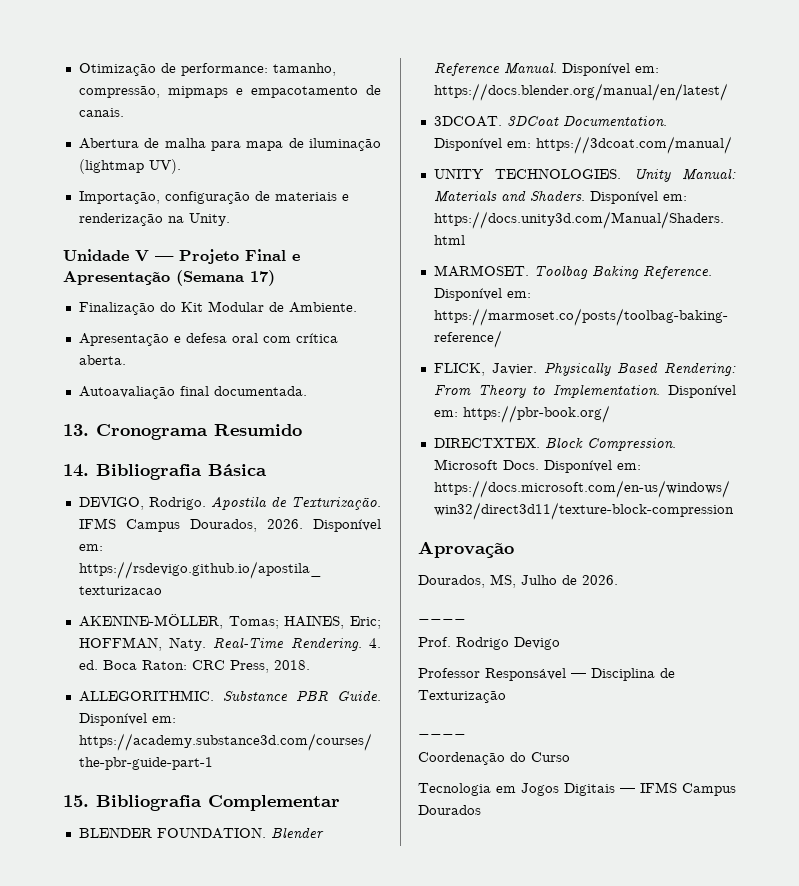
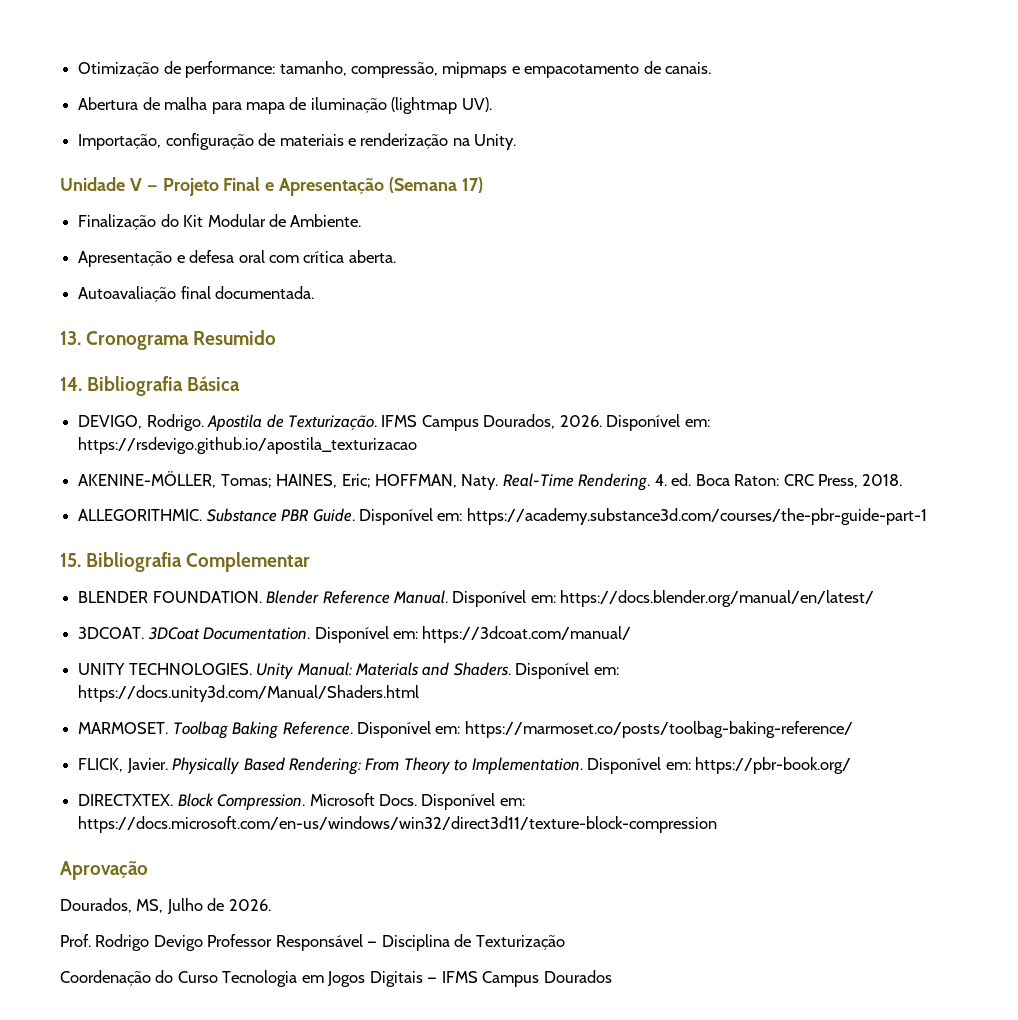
[418,616,466,620] // ____ -> (271, 905) none
(560, 643) // -> (203, 943) none
[418,731,466,735] // ____ -> (565, 942) none
(570, 757) // -> (218, 977) none

